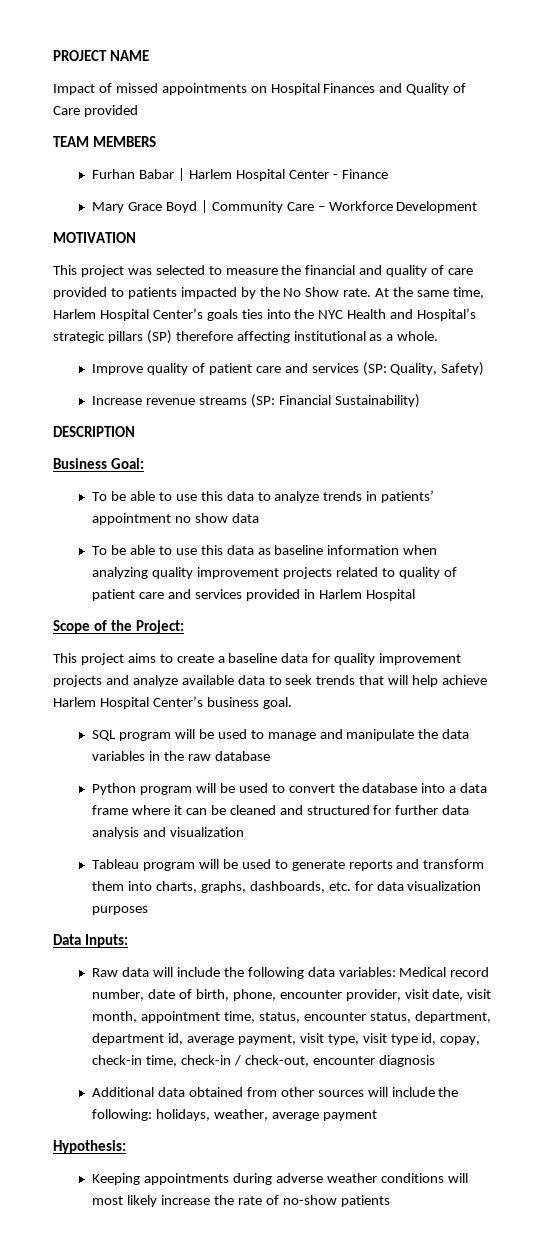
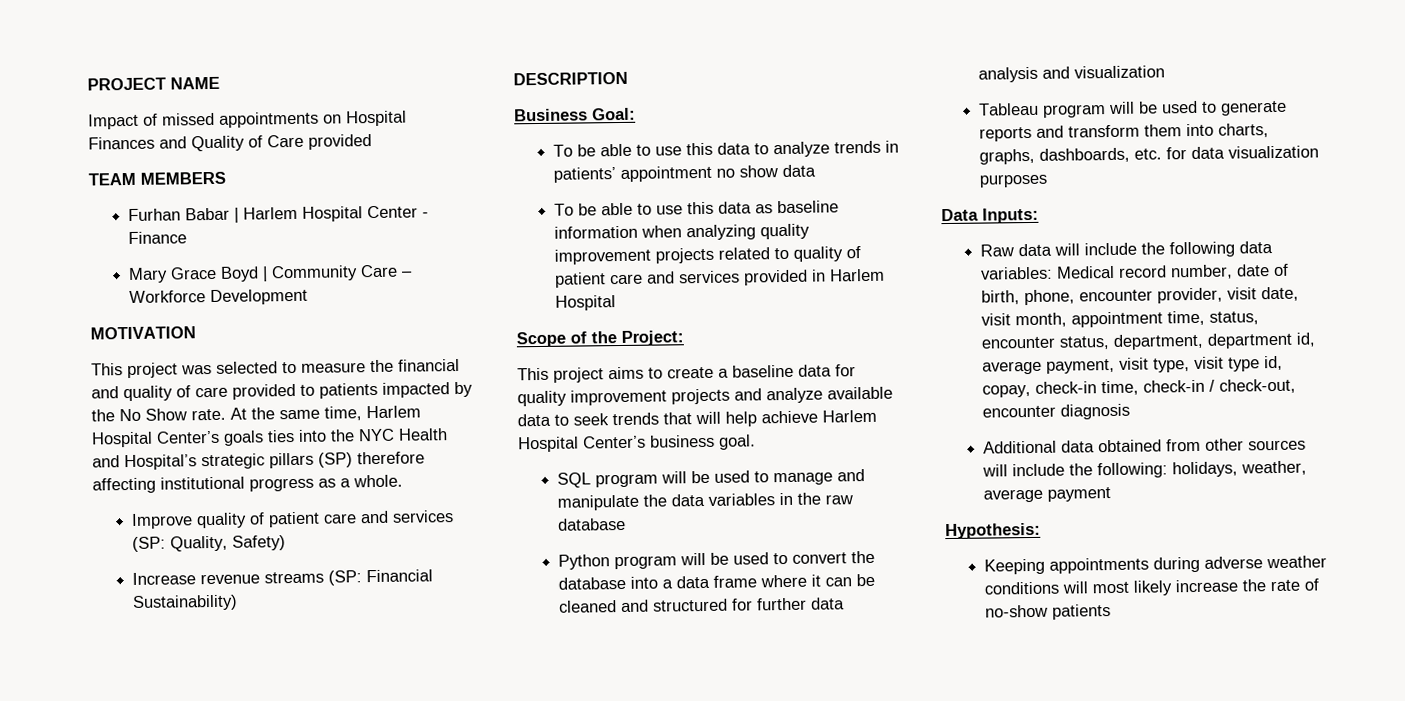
(366, 336) none -> [249,477,314,492] progress

